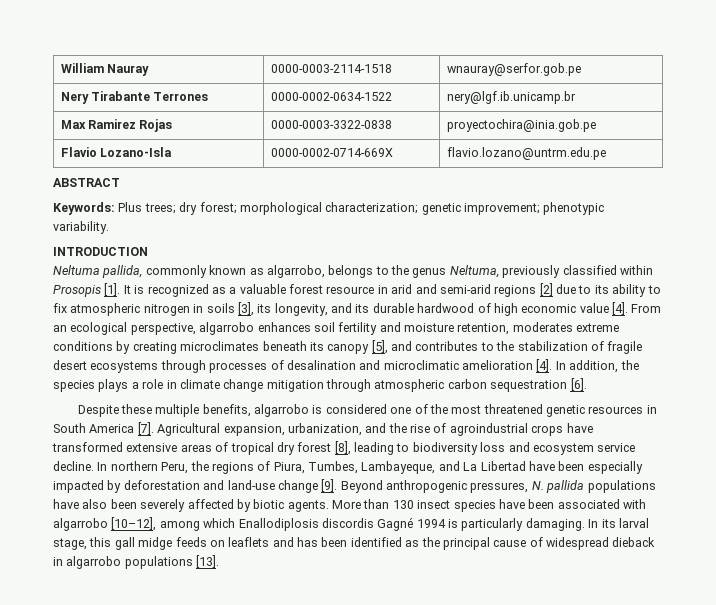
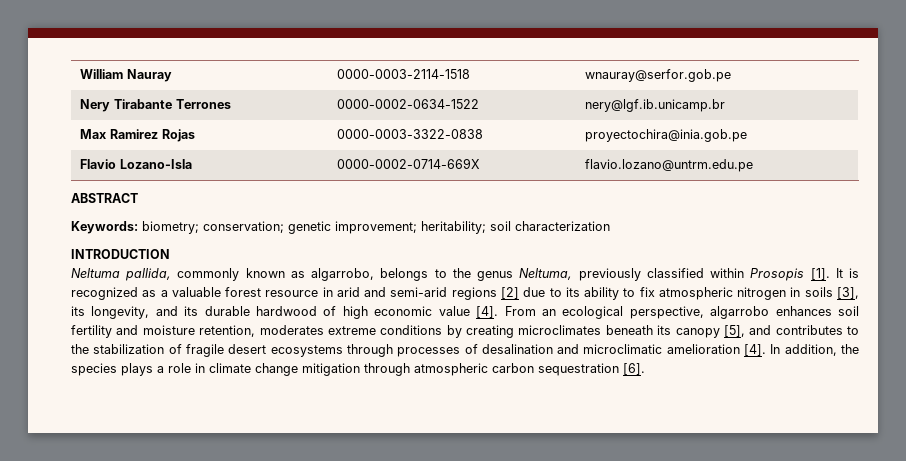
[118,202,605,215] [53,221,109,234] Plus trees; dry forest; morphological characterization; genetic improvement; phenotypic variability. -> [142,221,610,234] biometry; conservation; genetic improvement; heritability; soil characterization
[77,404,657,417] [53,422,593,436] [52,441,636,455] [53,461,643,474] [53,479,656,493] [53,499,646,512] [53,517,649,531] [53,537,656,550] [53,555,220,569] // Despite these multiple benefits, algarrobo is considered one of the most threatened genetic resources in South America [7]. Agricultural expansion, urbanization, and the rise of agroindustrial crops have transformed extensive areas of tropical dry forest [8], leading to biodiversity loss and ecosystem service decline. In northern Peru, the regions of Piura, Tumbes, Lambayeque, and La Libertad have been especially impacted by deforestation and land-use change [9]. Beyond anthropogenic pressures, N. pallida populations have also been severely affected by biotic agents. More than 130 insect species have been associated with algarrobo [10–12], among which Enallodiplosis discordis Gagné 1994 is particularly damaging. In its larval stage, this gall midge feeds on leaflets and has been identified as the principal cause of widespread dieback in algarrobo populations [13]. -> (645, 369) none

